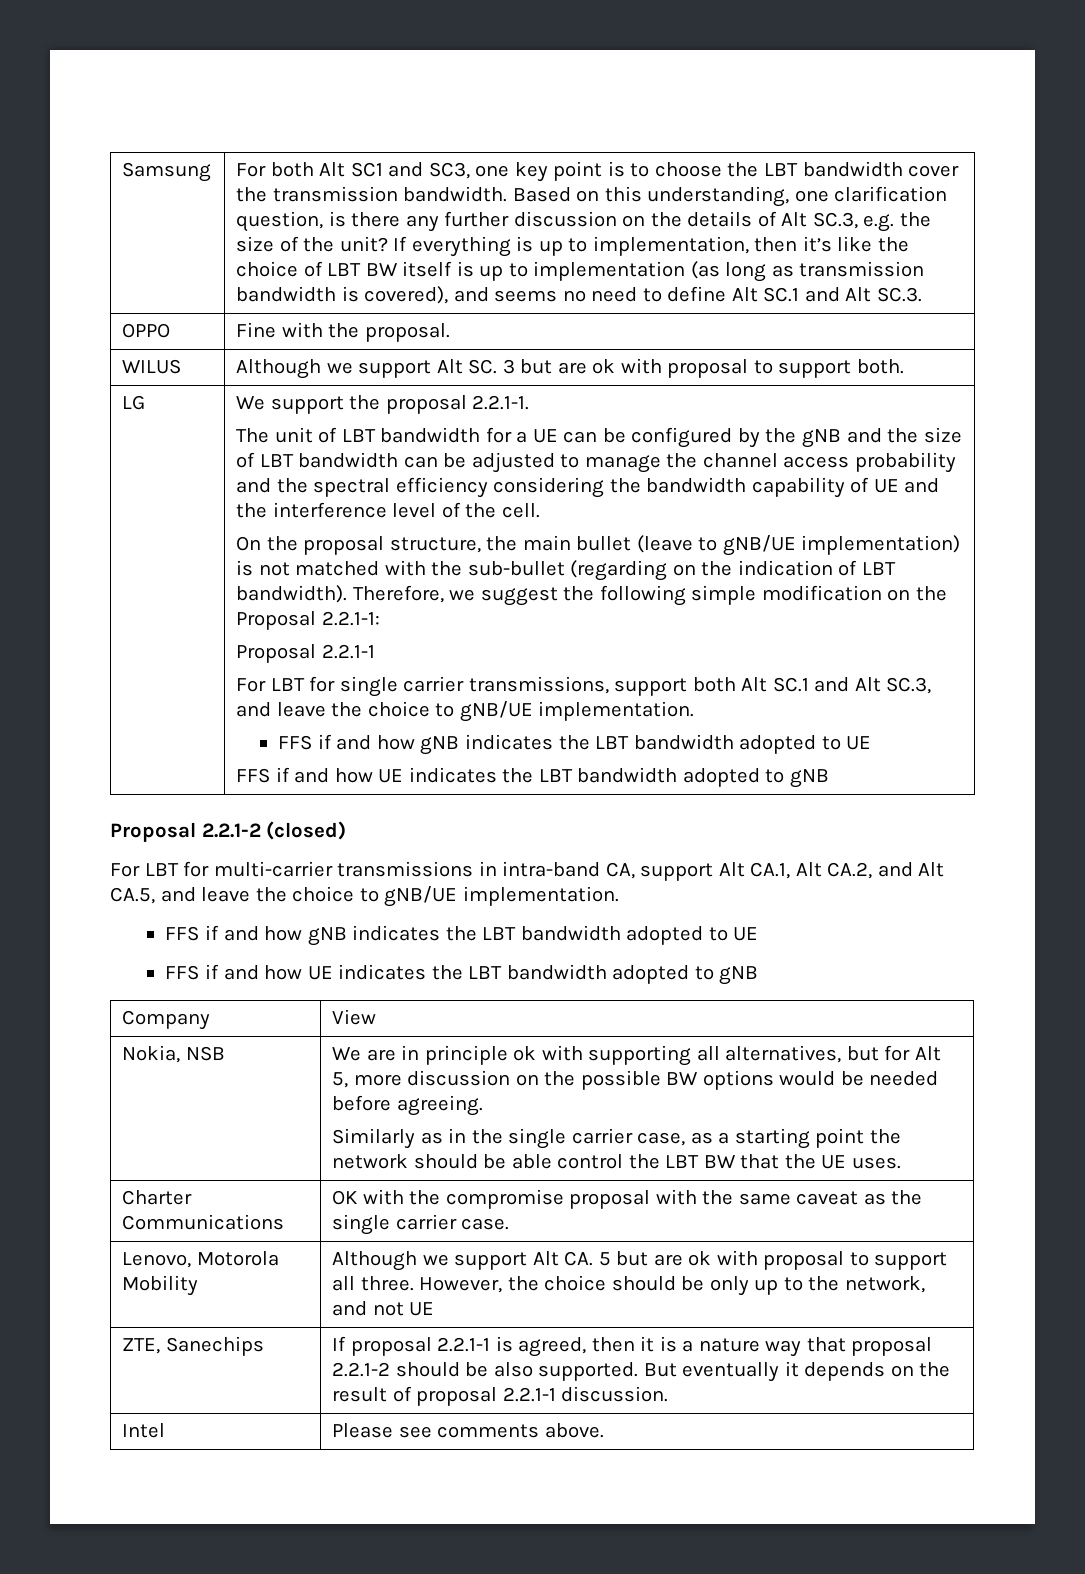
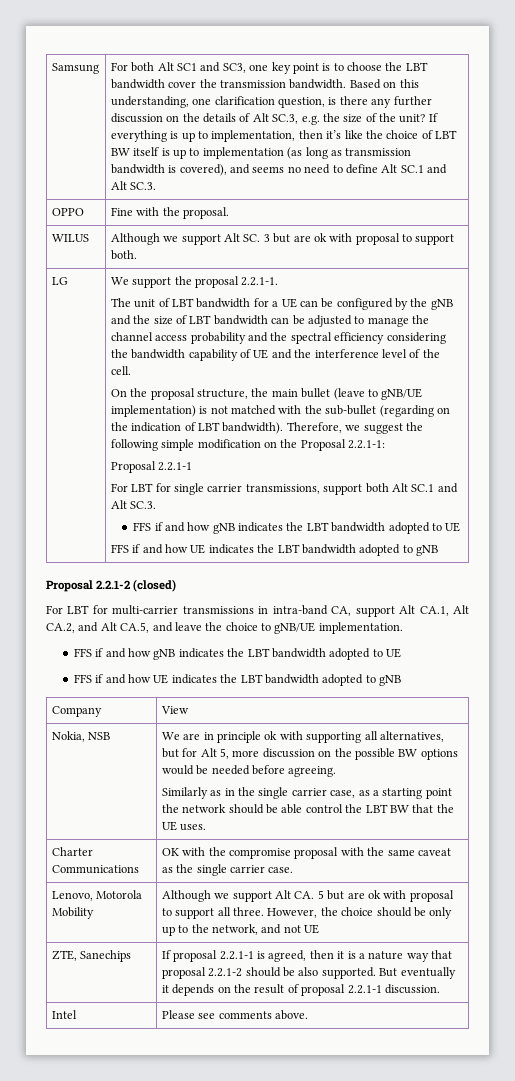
[886,677,932,694] [236,701,695,722] SC.3, and leave the choice to gNB/UE implementation. -> [130,501,157,509] SC.3.

